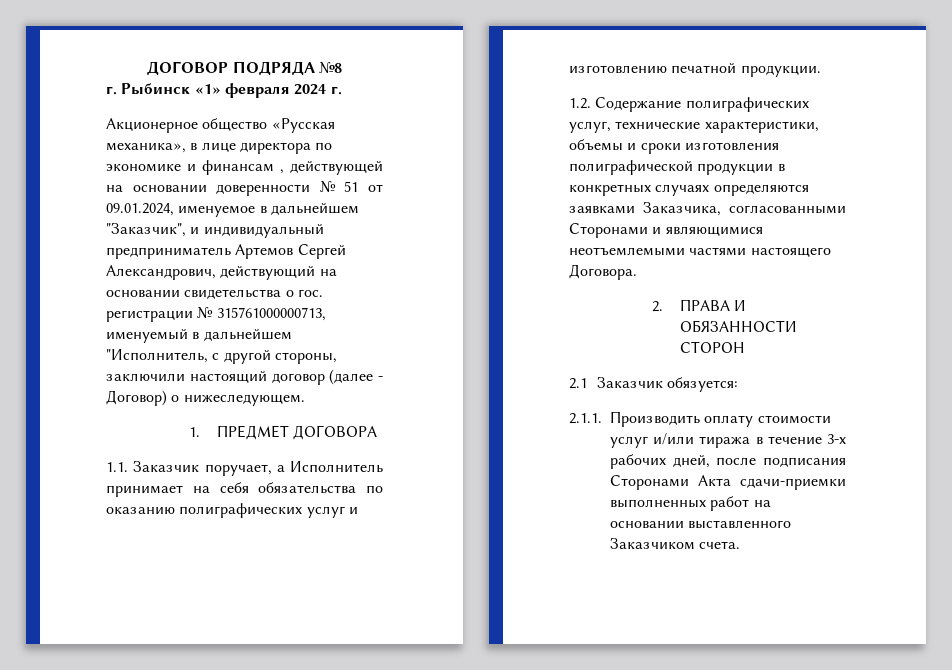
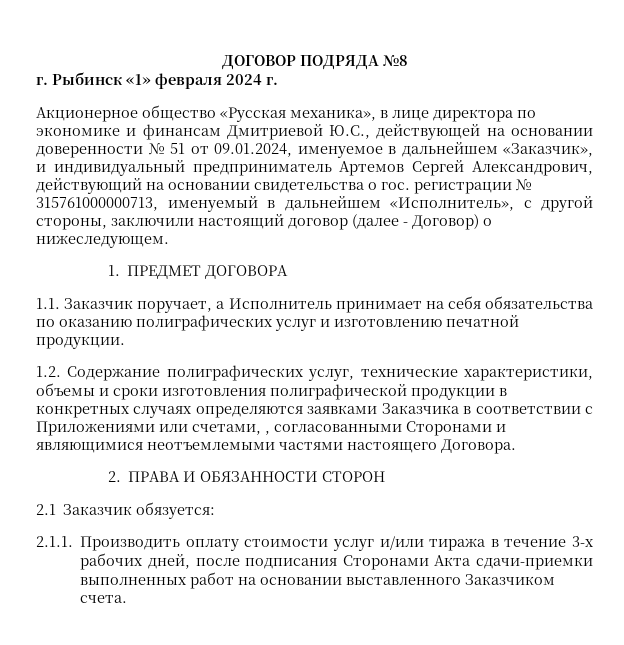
[280,169,284,174] , -> [226,124,371,140] Дмитриевой Ю.С.,
[106,223,186,237] "Заказчик", -> [503,143,593,157] «Заказчик»,
[106,349,208,363] "Исполнитель, -> [390,197,514,211] «Исполнитель»,
[643,202,721,216] Заказчика, -> [381,403,594,414] [36,421,270,436] Заказчика в соответствии с Приложениями или счетами, ,

